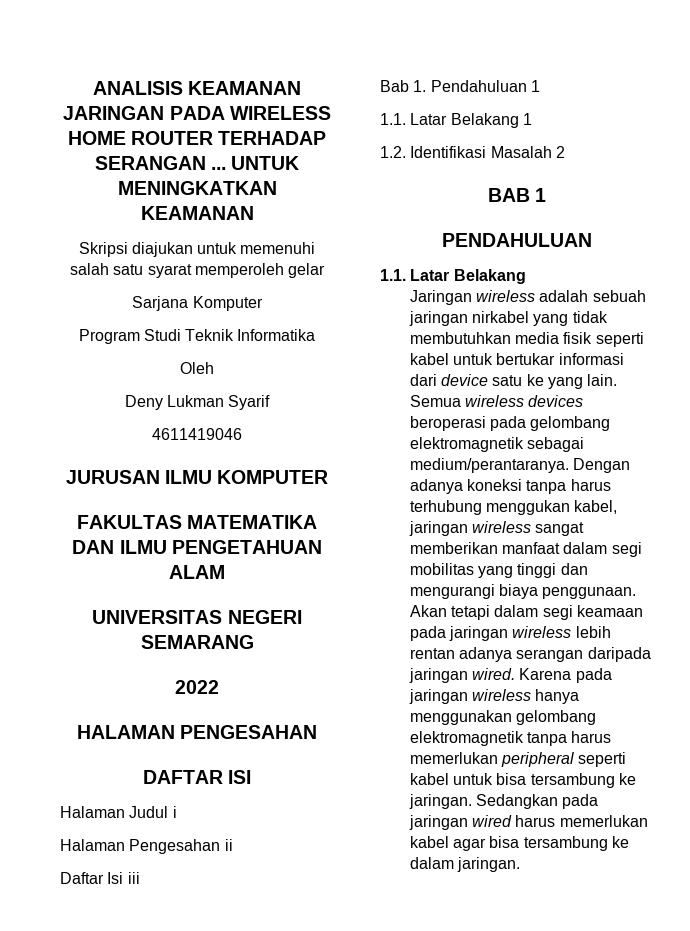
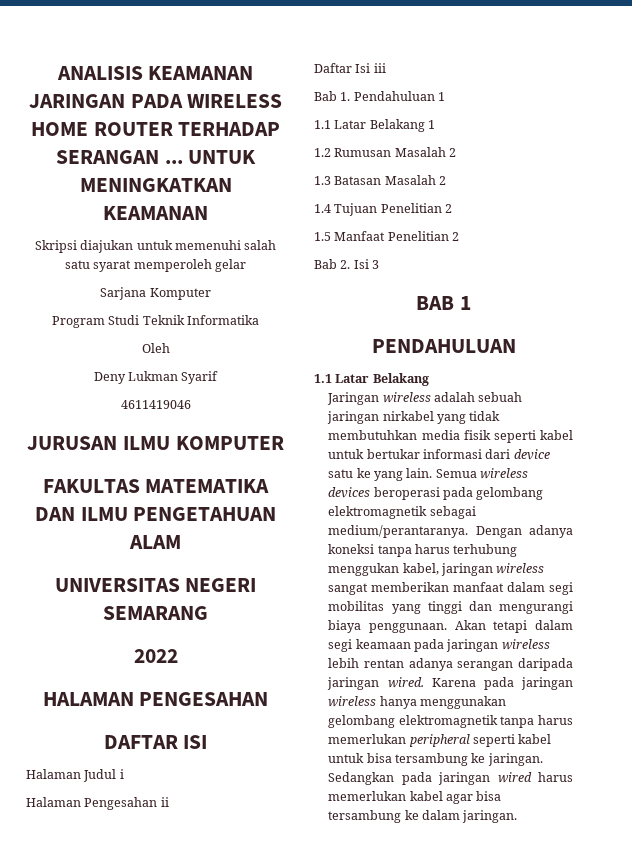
[380,113,406,125] 1.1. -> [314,120,331,129] 1.1
[380,146,565,158] 1.2. Identifikasi Masalah 2 -> [314,147,457,157] [314,175,447,185] [314,203,453,216] [314,231,460,241] [314,259,380,269] 1.2 Rumusan Masalah 2 // 1.3 Batasan Masalah 2 // 1.4 Tujuan Penelitian 2 // 1.5 Manfaat Penelitian 2 // Bab 2. Isi 3
[380,269,406,281] 1.1. -> [314,374,332,383] 1.1

